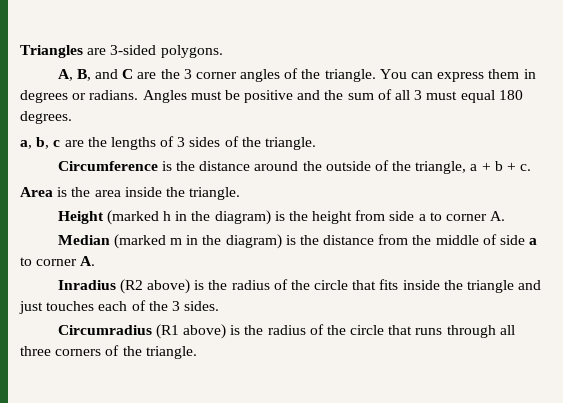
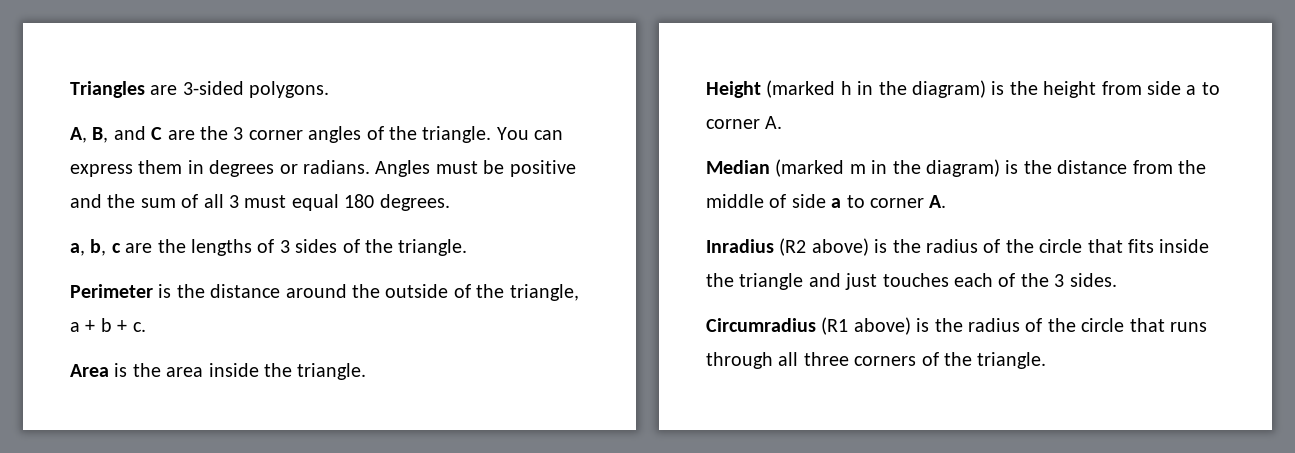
[57,161,158,171] Circumference -> [70,284,153,298] Perimeter

